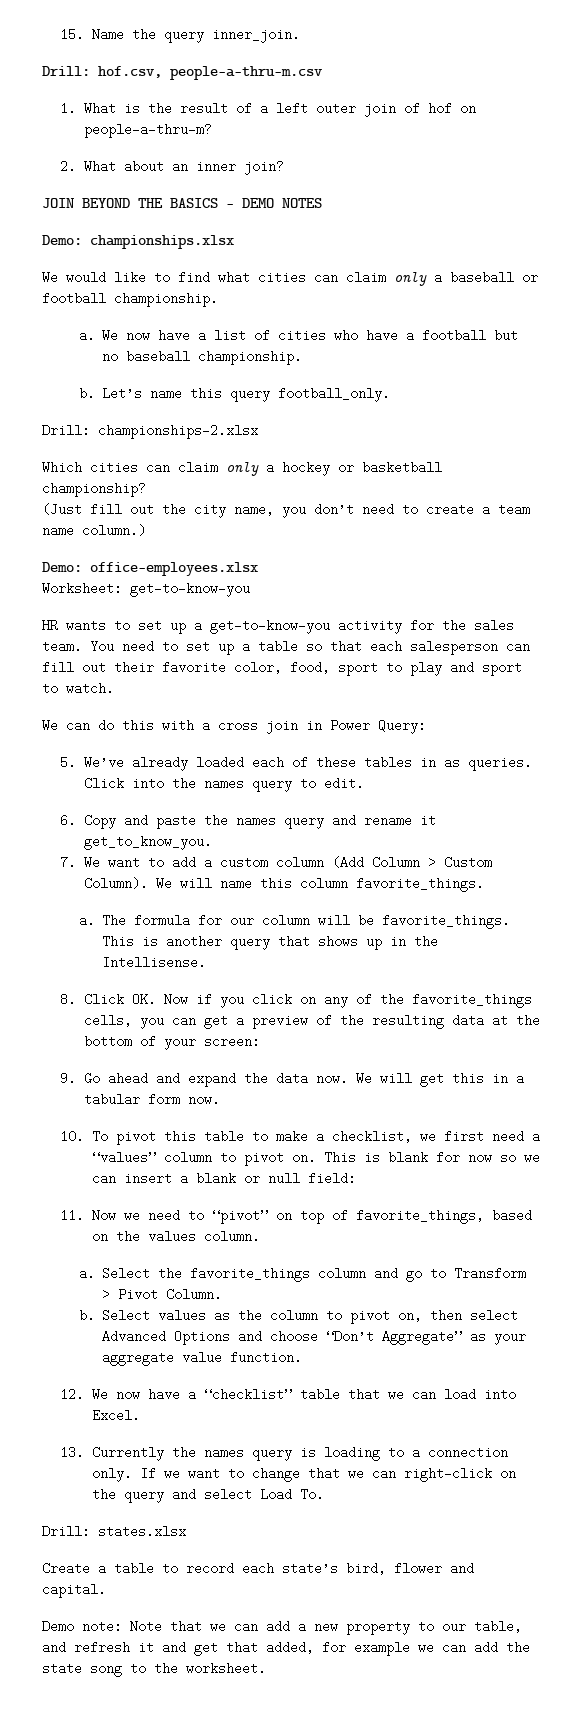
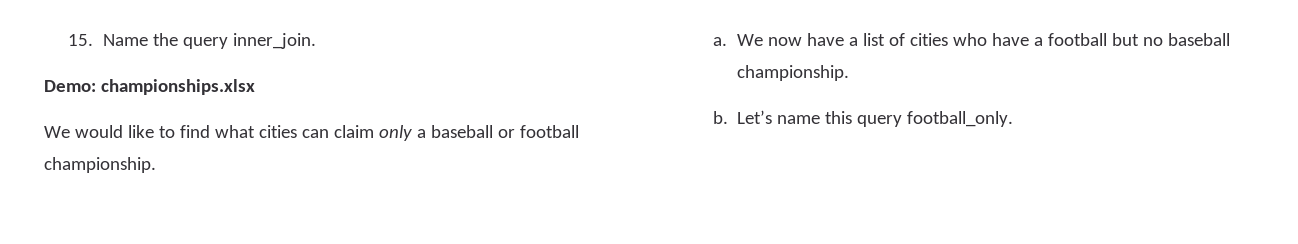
[42,66,322,80] [60,102,477,117] [84,123,213,138] [60,160,285,175] [42,198,322,208] // Drill: hof.csv, people-a-thru-m.csv // 1. What is the result of a left outer join of hof on people-a-thru-m? // 2. What about an inner join? // JOIN BEYOND THE BASICS – DEMO NOTES -> (316, 41) none
[42,424,258,439] [42,461,442,476] [42,482,146,497] [42,503,530,518] [42,524,146,537] [42,562,258,576] [42,582,250,597] [42,619,514,634] [42,640,530,655] [42,661,522,676] [42,682,114,695] [42,719,426,734] [60,756,533,771] [84,777,365,792] [60,814,437,829] [84,835,213,850] [60,856,493,869] [84,877,485,892] [78,914,511,929] [102,935,439,950] [102,956,207,969] [60,993,533,1008] [84,1014,541,1029] [84,1035,261,1050] [60,1072,525,1087] [84,1093,221,1106] [60,1130,541,1145] [92,1151,541,1166] [92,1172,357,1185] [60,1209,533,1224] [92,1230,261,1243] [78,1267,527,1282] [102,1288,223,1301] [78,1309,519,1324] [102,1330,527,1345] [102,1351,303,1366] [60,1388,517,1401] [92,1409,141,1422] [60,1446,509,1461] [92,1467,517,1482] [92,1488,325,1503] [42,1525,186,1538] [42,1562,474,1575] [42,1583,106,1598] [42,1620,522,1635] [42,1641,530,1656] [42,1662,266,1677] // Drill: championships-2.xlsx // Which cities can claim only a hockey or basketball championship? // (Just fill out the city name, you don’t need to create a team name column.) // Demo: office-employees.xlsx // Worksheet: get-to-know-you // HR wants to set up a get-to-know-you activity for the sales team. You need to set up a table so that each salesperson can fill out their favorite color, food, sport to play and sport to watch. // We can do this with a cross join in Power Query: // 5. We’ve already loaded each of these tables in as queries. Click into the names query to edit. // 6. Copy and paste the names query and rename it get_to_know_you. // 7. We want to add a custom column (Add Column > Custom Column). We will name this column favorite_things. // a. The formula for our column will be favorite_things. This is another query that shows up in the Intellisense. // 8. Click OK. Now if you click on any of the favorite_things cells, you can get a preview of the resulting data at the bottom of your screen: // 9. Go ahead and expand the data now. We will get this in a tabular form now. // 10. To pivot this table to make a checklist, we first need a “values” column to pivot on. This is blank for now so we can insert a blank or null field: // 11. Now we need to “pivot” on top of favorite_things, based on the values column. // a. Select the favorite_things column and go to Transform > Pivot Column. // b. Select values as the column to pivot on, then select Advanced Options and choose “Don’t Aggregate” as your aggregate value function. // 12. We now have a “checklist” table that we can load into Excel. // 13. Currently the names query is loading to a connection only. If we want to change that we can right-click on the query and select Load To. // Drill: states.xlsx // Create a table to record each state’s bird, flower and capital. // Demo note: Note that we can add a new property to our table, and refresh it and get that added, for example we can add the state song to the worksheet. -> (1014, 119) none

